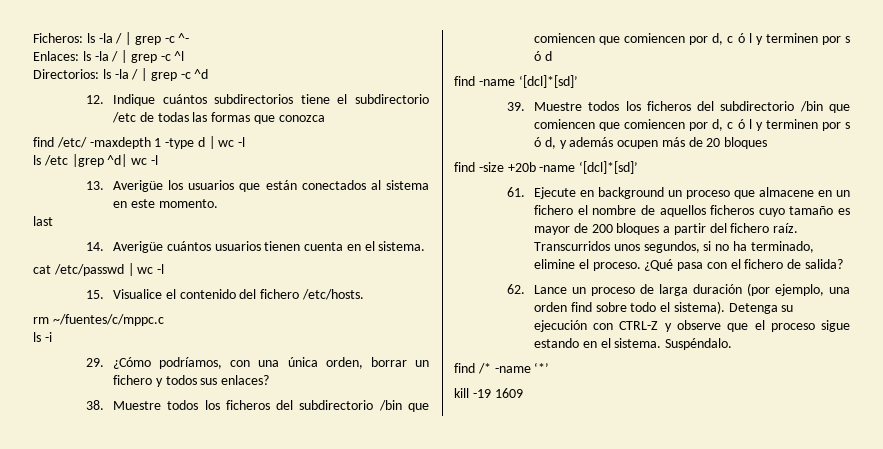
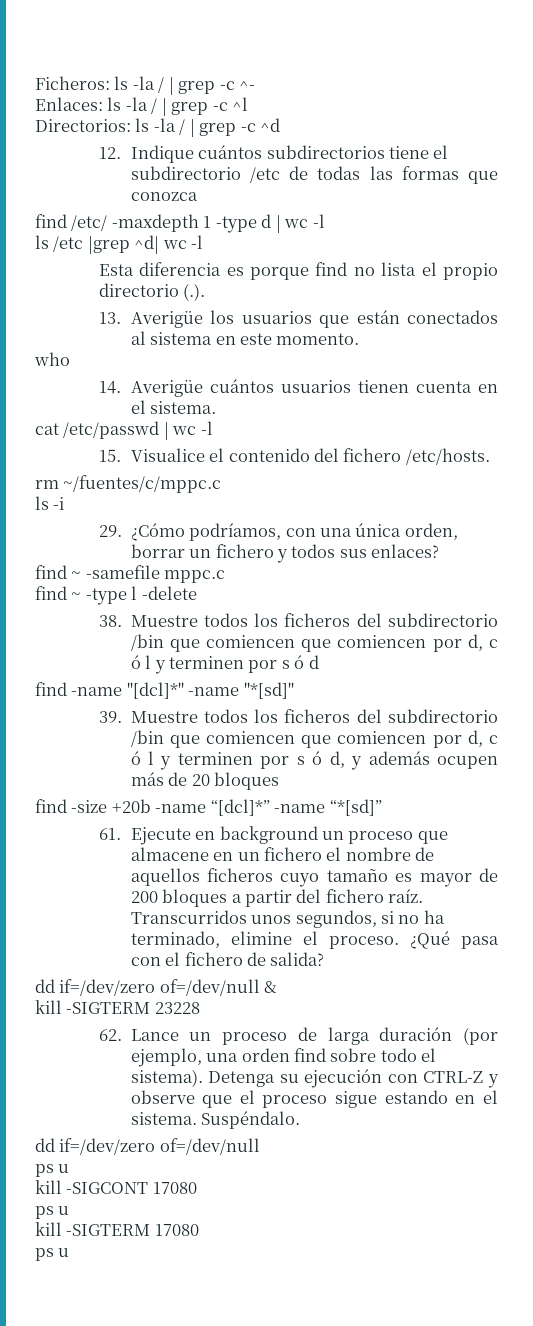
(158, 160) none -> [98,262,498,280] [98,283,206,301] // Esta diferencia es porque find no lista el propio directorio (.).
[33,216,53,226] last -> [34,352,70,366] who
(270, 380) none -> [35,565,226,583] [35,586,197,605] // find ~ -samefile mppc.c // find ~ -type l -delete
[518,75,578,88] ‘[dcl]*[sd]’ -> [126,682,294,699] "[dcl]*" -name "*[sd]"
[579,161,639,174] ‘[dcl]*[sd]’ -> [210,799,382,816] “[dcl]*” -name “*[sd]”
(844, 264) none -> [35,979,278,996] [35,1000,200,1014] // dd if=/dev/zero of=/dev/null & // kill -SIGTERM 23228
[454,362,550,374] [454,388,523,398] find /* -name ‘*’ // kill -19 1609 -> [35,1138,260,1155] [35,1164,70,1177] [35,1180,197,1194] [35,1206,70,1219] [35,1222,199,1236] [35,1248,70,1261] dd if=/dev/zero of=/dev/null // ps u // kill -SIGCONT 17080 // ps u // kill -SIGTERM 17080 // ps u

